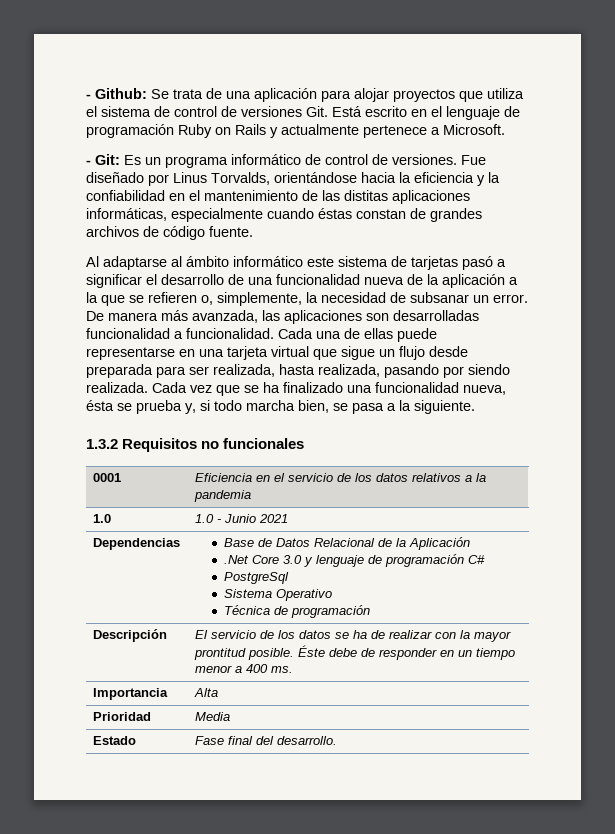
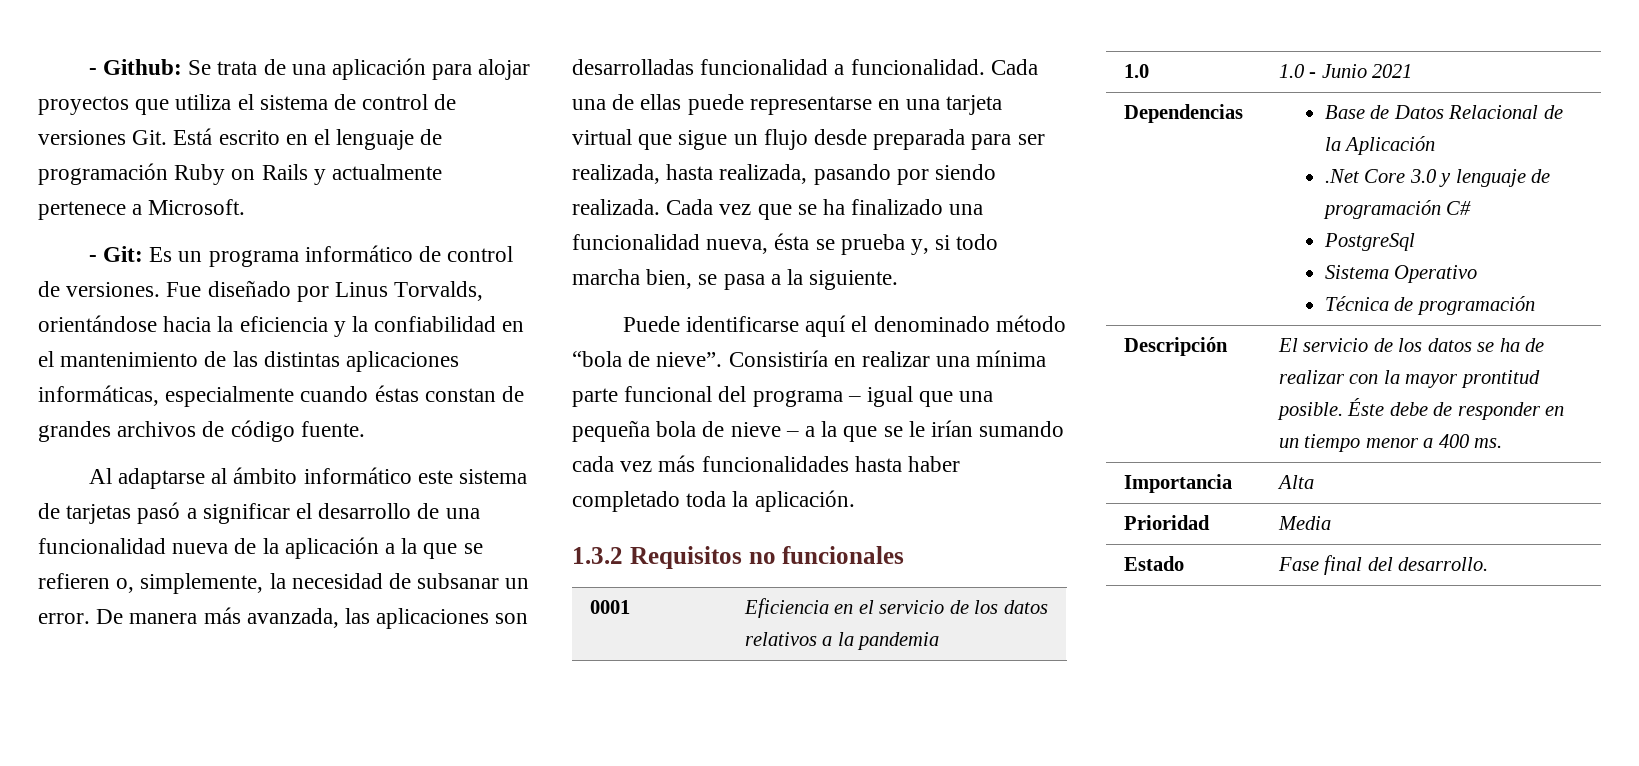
[344,190,388,201] distitas -> [263,351,340,367] distintas
(475, 407) none -> [622,315,1066,337] [572,350,1047,367] [572,386,994,407] [572,420,1065,442] [572,455,961,472] [572,490,855,512] // Puede identificarse aquí el denominado método “bola de nieve”. Consistiría en realizar una mínima parte funcional del programa – igual que una pequeña bola de nieve – a la que se le irían sumando cada vez más funcionalidades hasta haber completado toda la aplicación.

